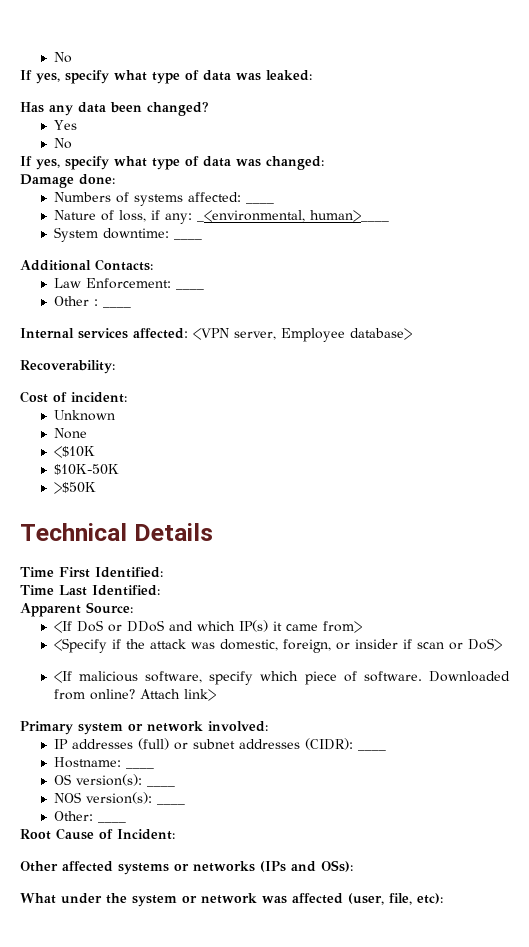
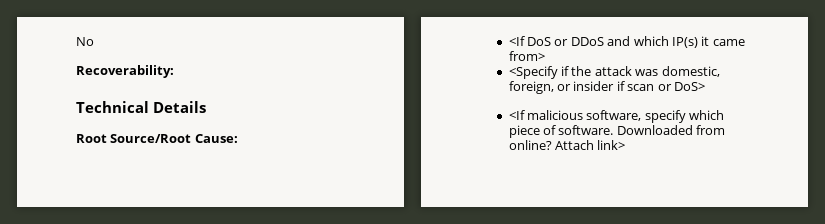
[53,52,72,63] [20,70,312,84] [20,102,209,116] [53,120,77,130] [53,138,72,149] [20,156,324,170] [20,174,115,188] [53,192,241,206] [245,202,274,204] [53,210,389,224] [53,227,202,242] [20,259,153,271] [53,278,204,290] [53,296,98,306] [102,306,131,308] [20,328,412,342] [20,360,115,374] [20,391,127,403] [53,410,115,421] [53,428,87,439] [53,446,95,458] [53,464,119,475] [53,482,96,494] [20,523,213,541] [20,567,163,578] [20,585,160,596] [20,602,133,617] No // If yes, specify what type of data was leaked: // Has any data been changed? // Yes // No // If yes, specify what type of data was changed: // Damage done: // Numbers of systems affected: ____ // Nature of loss, if any: _<environmental, human>____ // System downtime: ____ // Additional Contacts: // Law Enforcement: ____ // Other : ____ // Internal services affected: <VPN server, Employee database> // Recoverability: // Cost of incident: // Unknown // None // <$10K // $10K-50K // >$50K // Technical Details // Time First Identified: // Time Last Identified: // Apparent Source: -> [76,37,94,46] [76,65,174,78] [76,101,207,113] [76,134,238,143] No // Recoverability: // Technical Details // Root Source/Root Cause:
[20,721,268,735] [53,738,386,751] [53,757,154,769] [53,774,175,787] [53,792,185,805] [53,811,93,821] [97,821,126,823] [20,828,175,840] [20,860,353,875] [20,893,443,907] // Primary system or network involved: // IP addresses (full) or subnet addresses (CIDR): ____ // Hostname: ____ // OS version(s): ____ // NOS version(s): ____ // Other: ____ // Root Cause of Incident: // Other affected systems or networks (IPs and OSs): // What under the system or network was affected (user, file, etc): -> (626, 145) none

